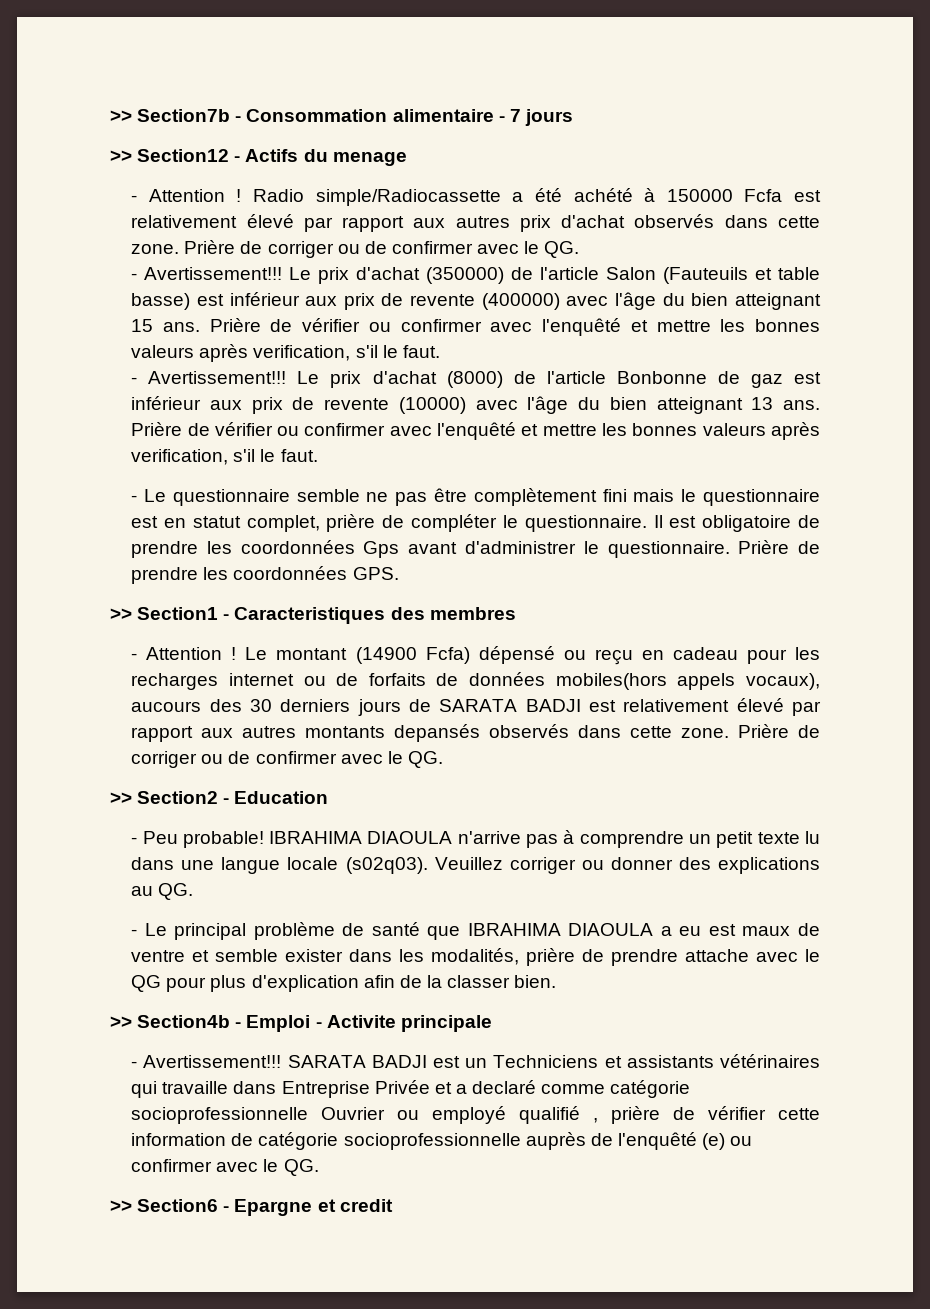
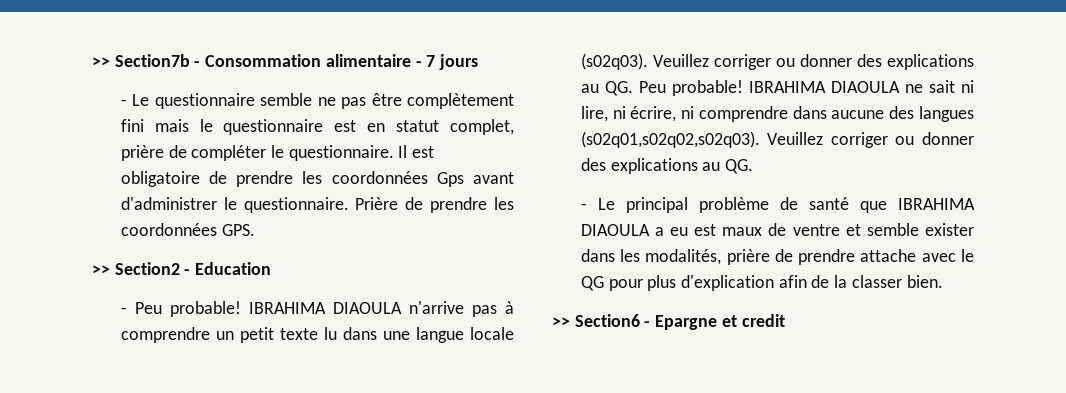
[110,149,407,166] [131,188,822,206] [131,214,821,232] [131,240,580,258] [131,267,821,284] [131,292,822,310] [131,318,820,336] [131,344,440,362] [131,371,821,388] [131,396,820,414] [131,422,820,440] [131,449,318,465] // >> Section12 - Actifs du menage // - Attention ! Radio simple/Radiocassette a été achété à 150000 Fcfa est relativement élevé par rapport aux autres prix d'achat observés dans cette zone. Prière de corriger ou de confirmer avec le QG. // - Avertissement!!! Le prix d'achat (350000) de l'article Salon (Fauteuils et table basse) est inférieur aux prix de revente (400000) avec l'âge du bien atteignant 15 ans. Prière de vérifier ou confirmer avec l'enquêté et mettre les bonnes valeurs après verification, s'il le faut. // - Avertissement!!! Le prix d'achat (8000) de l'article Bonbonne de gaz est inférieur aux prix de revente (10000) avec l'âge du bien atteignant 13 ans. Prière de vérifier ou confirmer avec l'enquêté et mettre les bonnes valeurs après verification, s'il le faut. -> (479, 62) none
[110,607,516,624] [131,646,820,665] [131,672,820,690] [131,698,821,716] [131,724,821,742] [131,751,444,768] // >> Section1 - Caracteristiques des membres // - Attention ! Le montant (14900 Fcfa) dépensé ou reçu en cadeau pour les recharges internet ou de forfaits de données mobiles(hors appels vocaux), aucours des 30 derniers jours de SARATA BADJI est relativement élevé par rapport aux autres montants depansés observés dans cette zone. Prière de corriger ou de confirmer avec le QG. -> (255, 230) none
(194, 891) none -> [638,80,975,96] [580,106,974,122] [580,131,974,148] [580,158,753,174] Peu probable! IBRAHIMA DIAOULA ne sait ni lire, ni écrire, ni comprendre dans aucune des langues (s02q01,s02q02,s02q03). Veuillez corriger ou donner des explications au QG.
[110,1015,492,1032] [131,1054,820,1068] [131,1080,691,1098] [131,1106,821,1124] [131,1132,753,1150] [131,1159,319,1176] // >> Section4b - Emploi - Activite principale // - Avertissement!!! SARATA BADJI est un Techniciens et assistants vétérinaires qui travaille dans Entreprise Privée et a declaré comme catégorie socioprofessionnelle Ouvrier ou employé qualifié , prière de vérifier cette information de catégorie socioprofessionnelle auprès de l'enquêté (e) ou confirmer avec le QG. -> (943, 281) none

